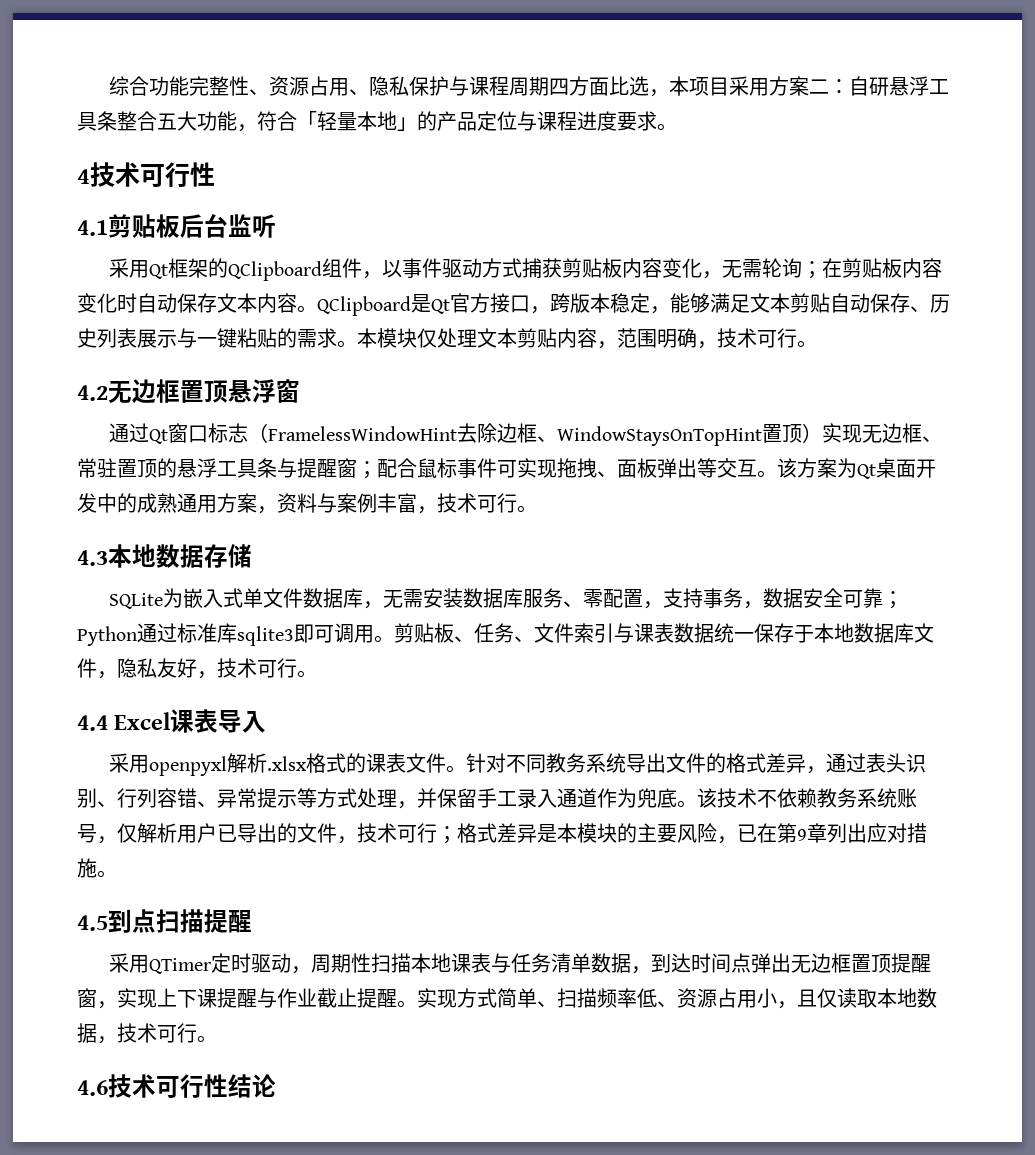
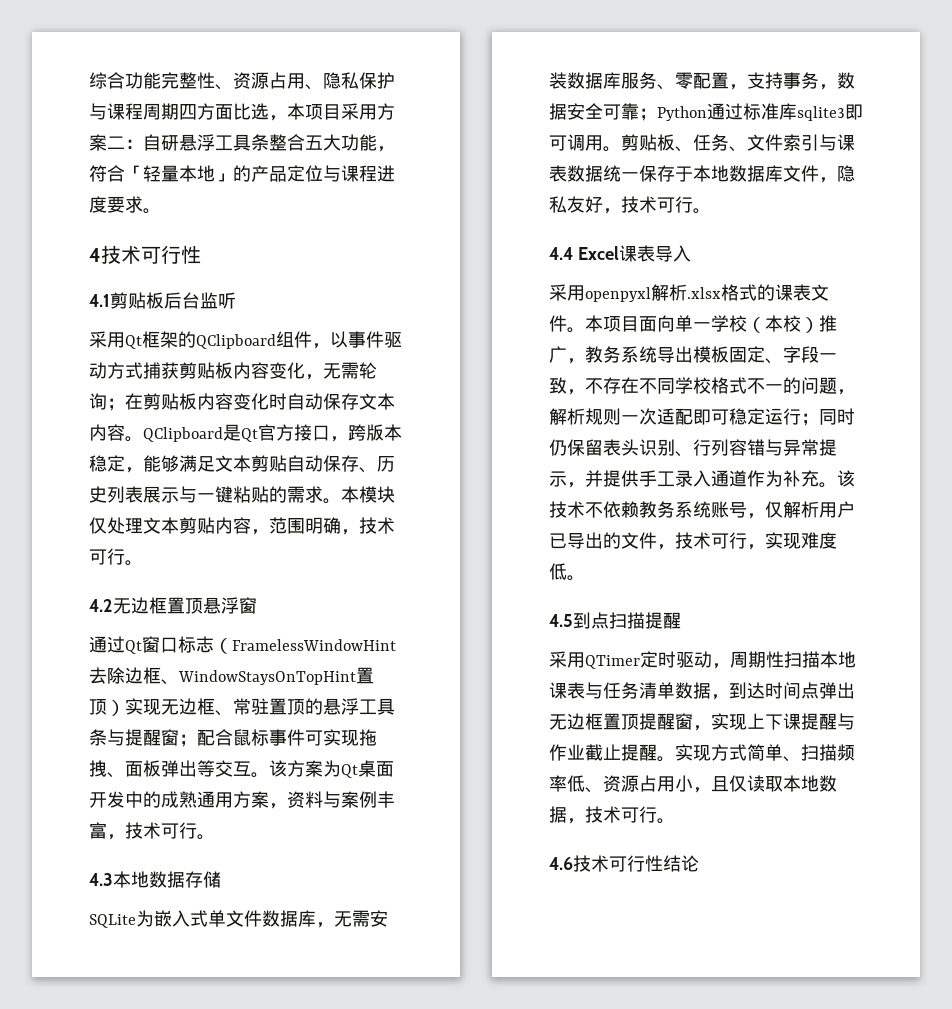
[466,753,867,774] 针对不同教务系统导出文件的格式差异，通过 -> [585,315,837,333] [549,346,837,364] [549,377,855,395] [549,408,855,426] [549,439,603,456] 本项目面向单一学校（本校）推广，教务系统导出模板固定、字段一致，不存在不同学校格式不一的问题，解析规则一次适配即可稳定运行；同时仍保留
[197,801,217,807] 、 -> [765,439,783,456] 与
[297,788,477,809] 等方式处理，并保留 -> [567,470,639,488] ，并提供
[637,788,677,808] 兜底 -> [783,470,819,487] 补充
[437,823,927,844] [77,858,97,878] ；格式差异是本模块的主要风险，已在第9章列出应对措施 -> [747,532,837,550] [549,563,567,580] ，实现难度低

